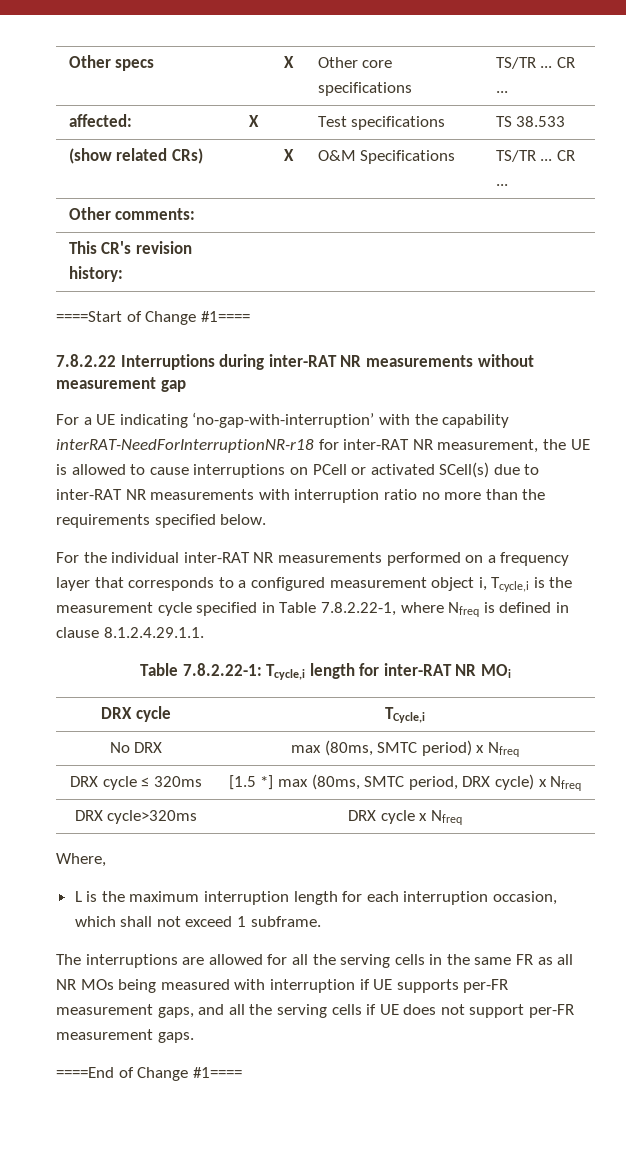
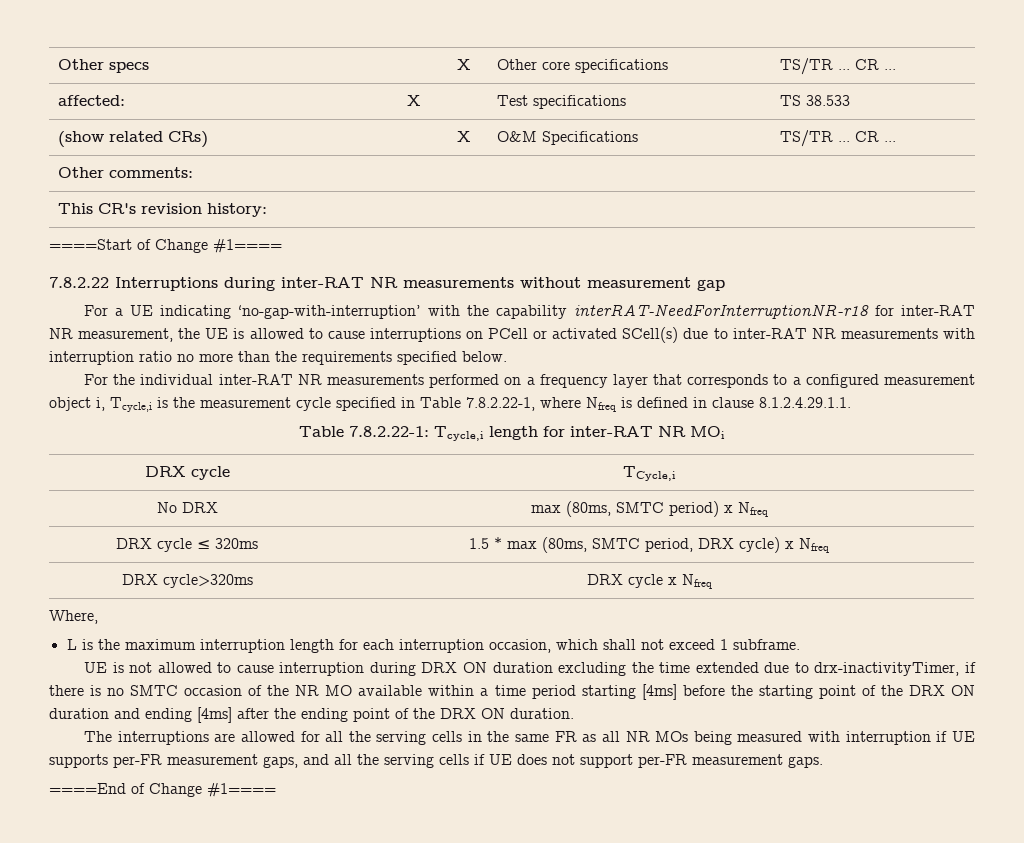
[228,775,274,790] [1.5 *] -> [469,537,502,549] 1.5 *
(321, 921) none -> [84,662,977,676] [49,684,976,700] [49,707,574,723] // UE is not allowed to cause interruption during DRX ON duration excluding the time extended due to drx-inactivityTimer, if there is no SMTC occasion of the NR MO available within a time period starting [4ms] before the starting point of the DRX ON duration and ending [4ms] after the ending point of the DRX ON duration.

